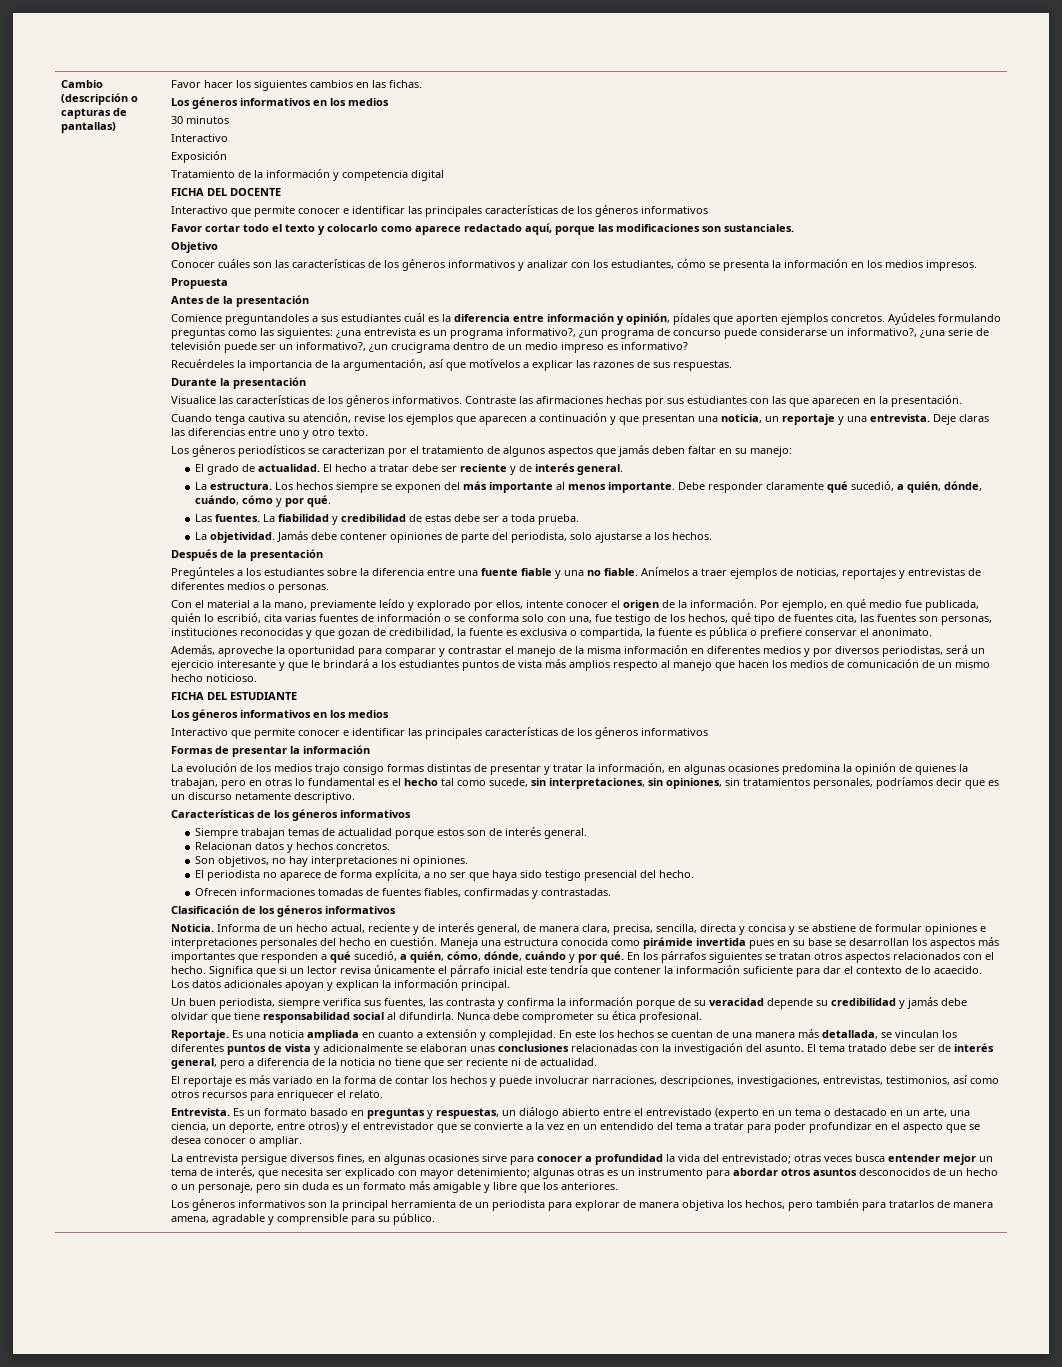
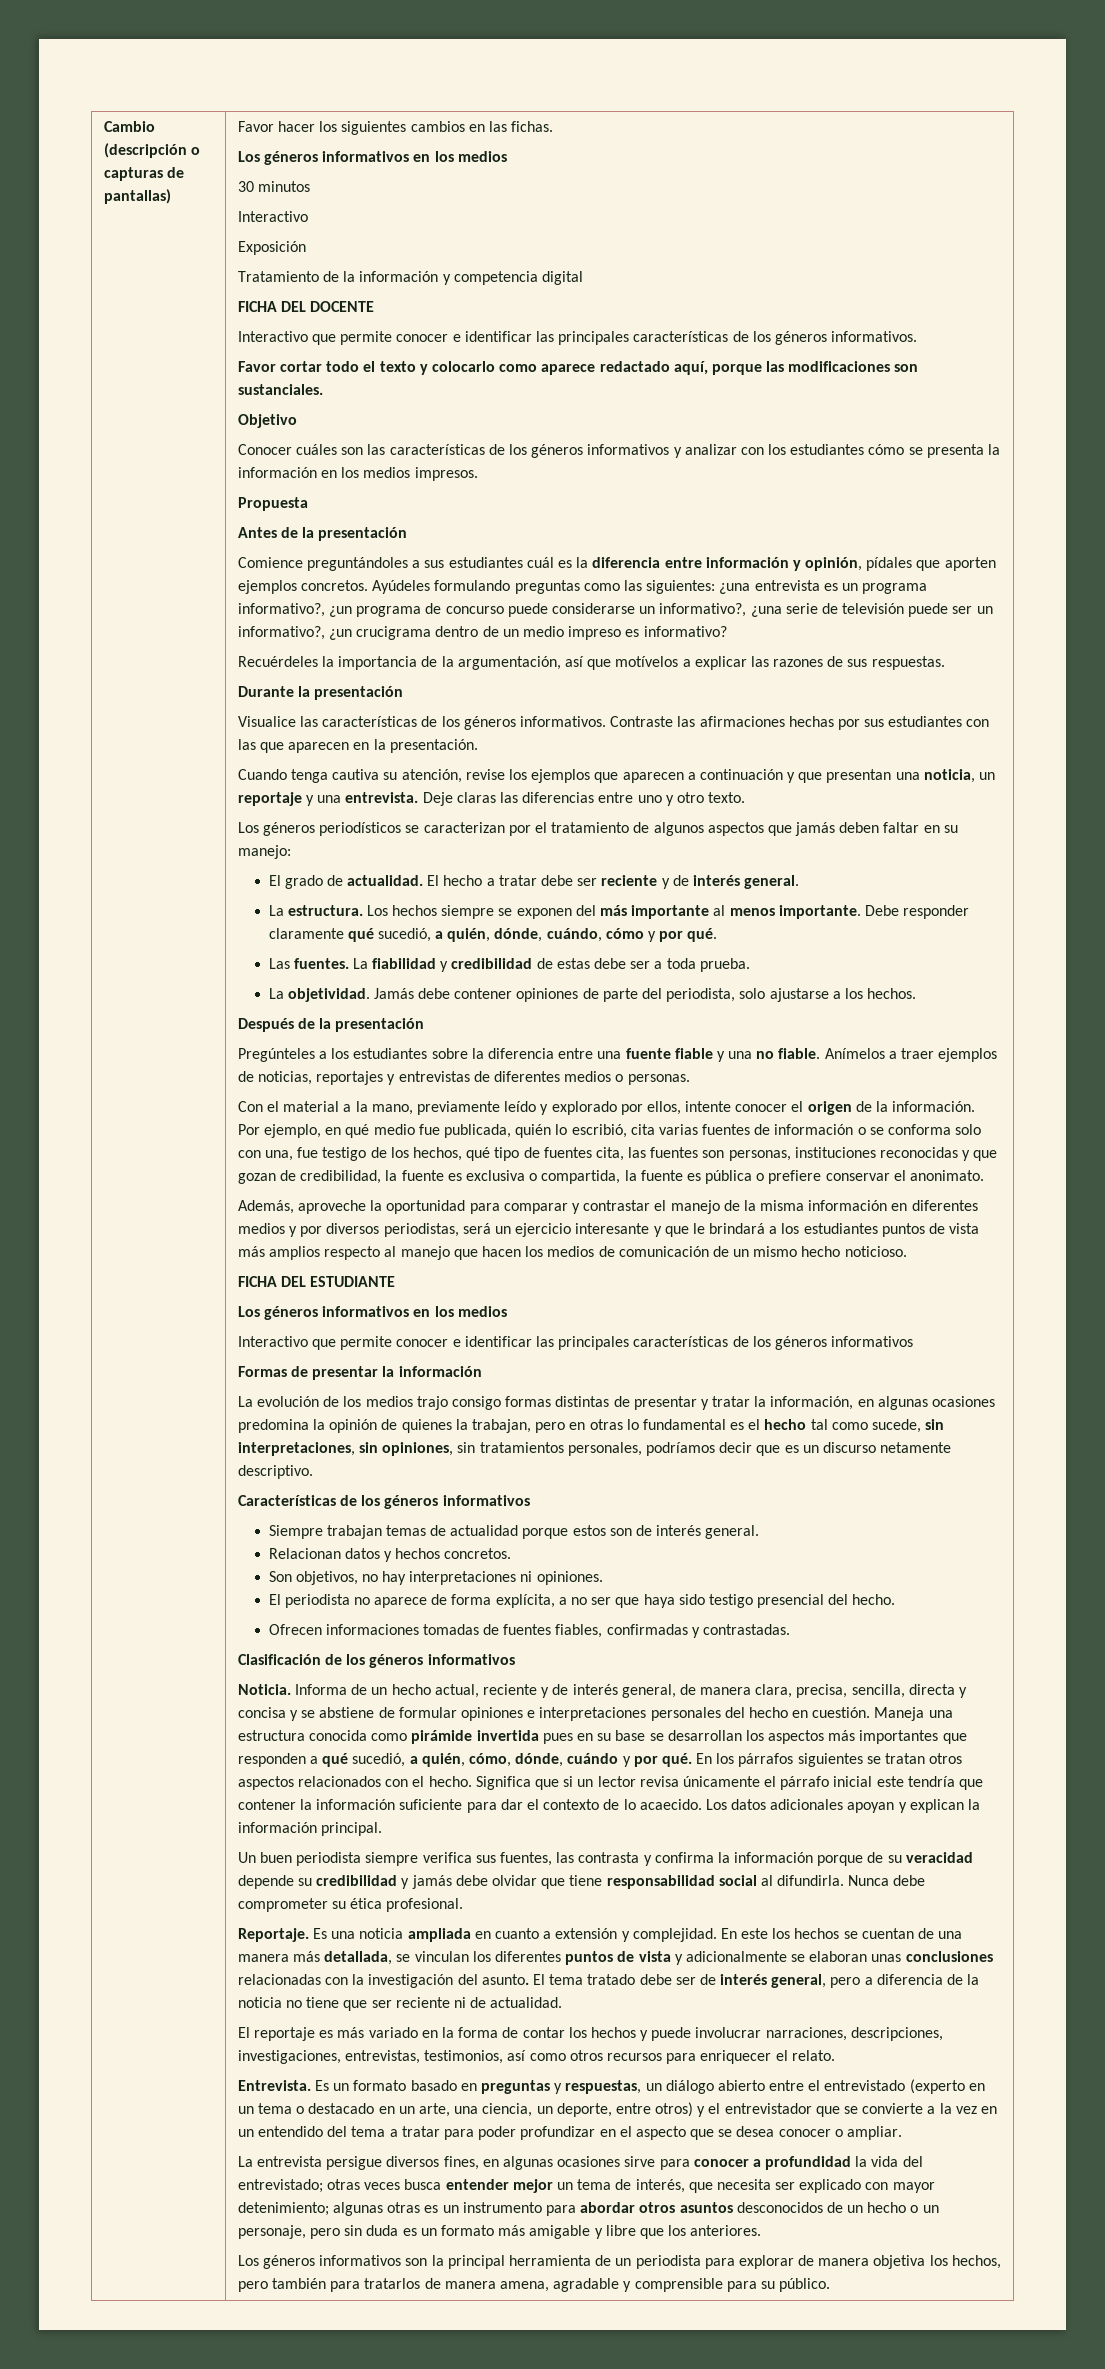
[640,206,708,214] informativos -> [831,331,918,342] informativos.
[610,260,674,269] estudiantes, -> [790,444,865,455] estudiantes
[224,314,309,325] preguntandoles -> [307,557,409,571] preguntándoles
[218,998,275,1009] periodista, -> [296,1852,362,1866] periodista

